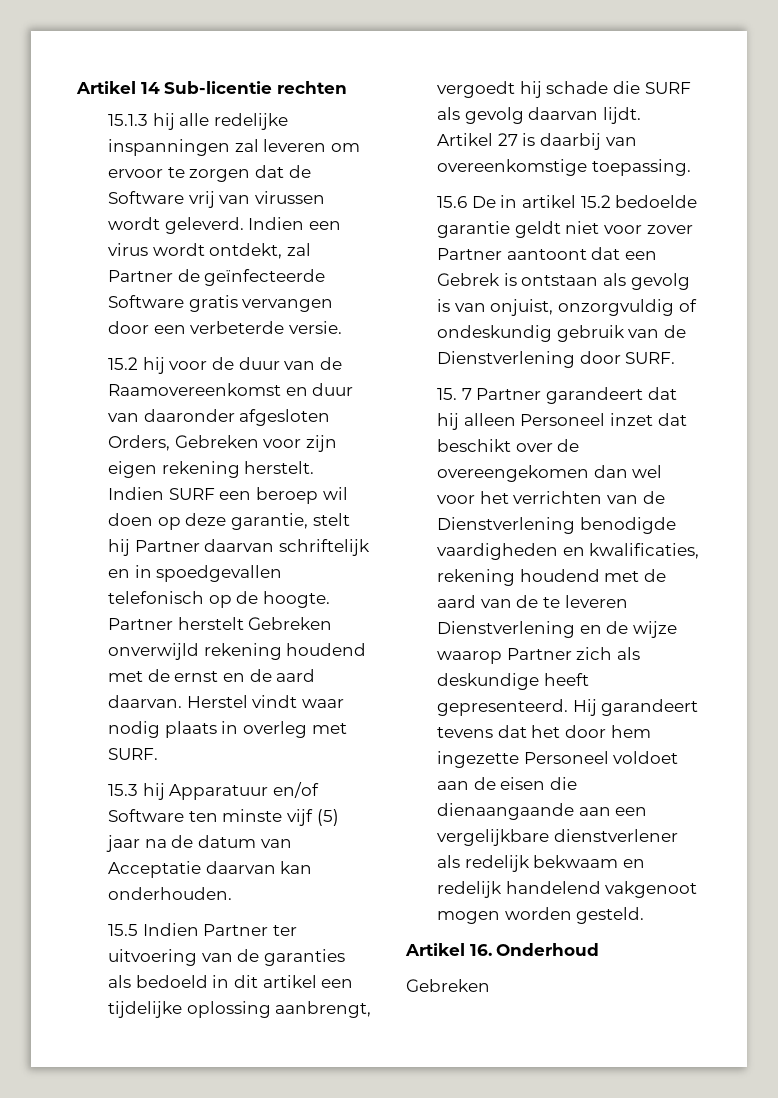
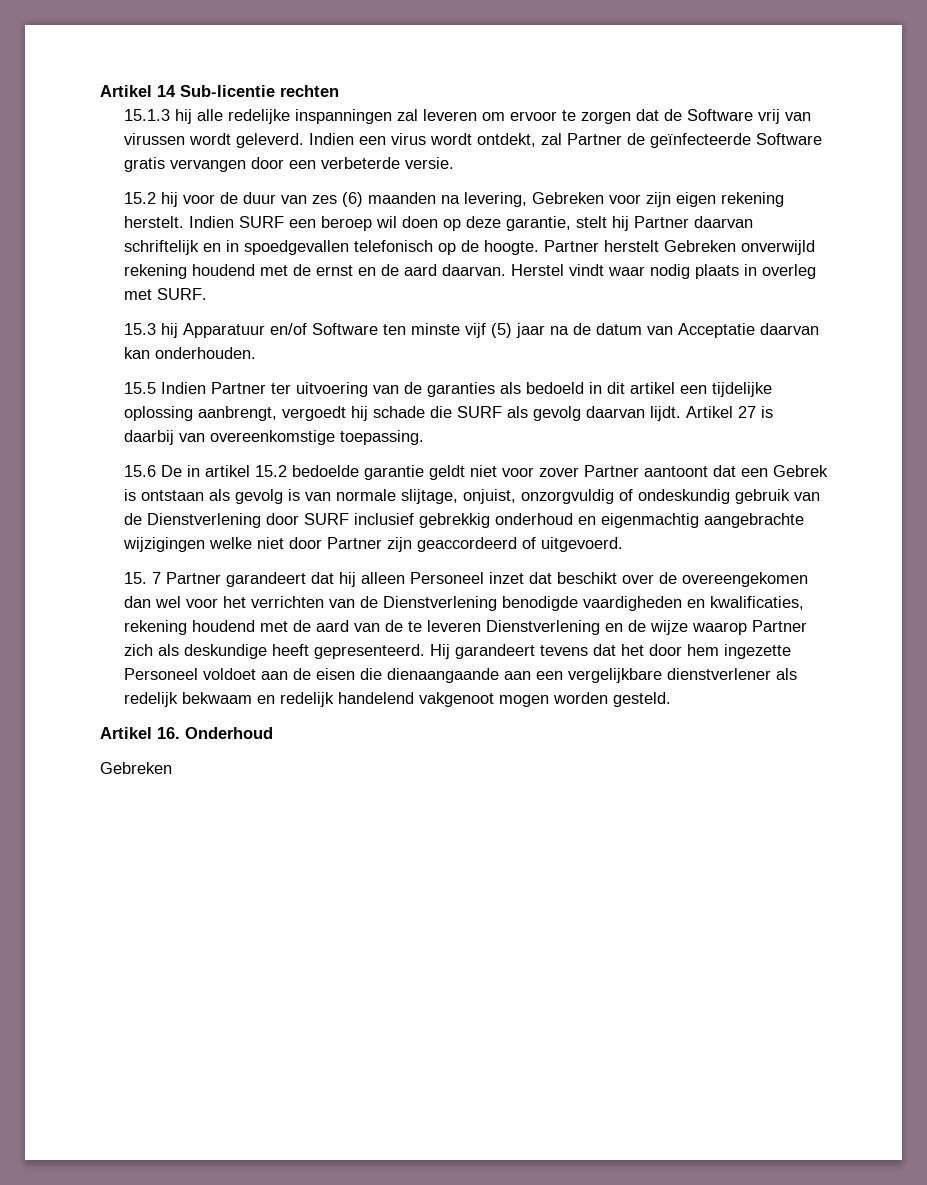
[319,357,342,370] [108,383,354,396] [108,409,331,426] [108,435,171,451] de Raamovereenkomst en duur van daaronder afgesloten Orders, -> [311,192,527,207] zes (6) maanden na levering,
(486, 307) none -> [335,489,458,504] normale slijtage,
[625,352,676,364] SURF. -> [303,513,804,528] [122,537,623,552] SURF inclusief gebrekkig onderhoud en eigenmachtig aangebrachte wijzigingen welke niet door Partner zijn geaccordeerd of uitgevoerd.

